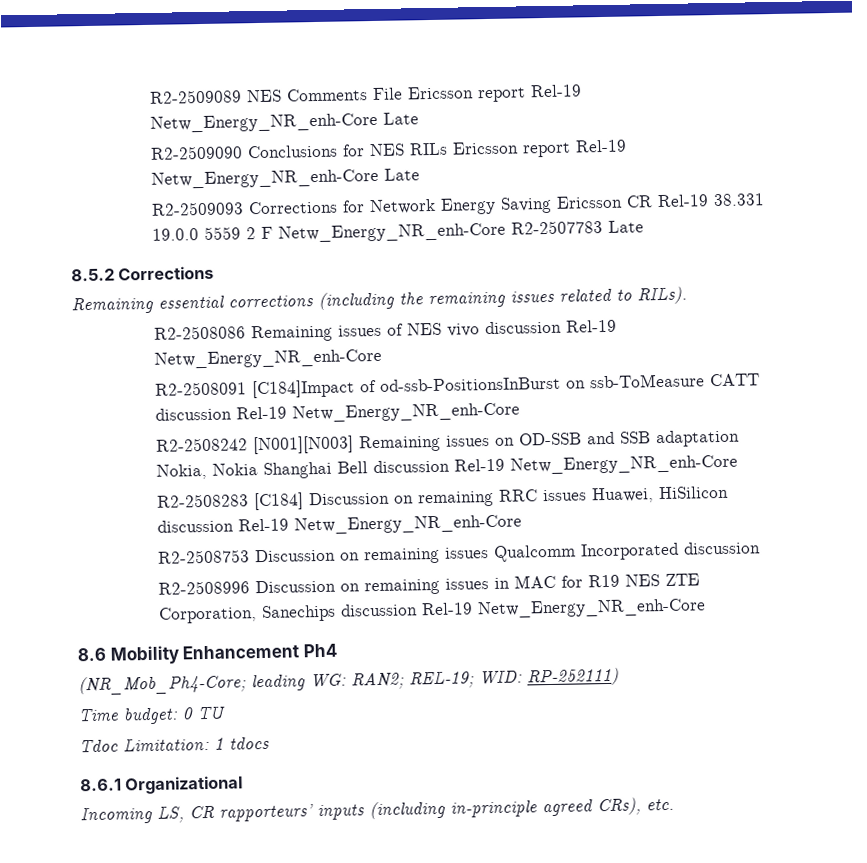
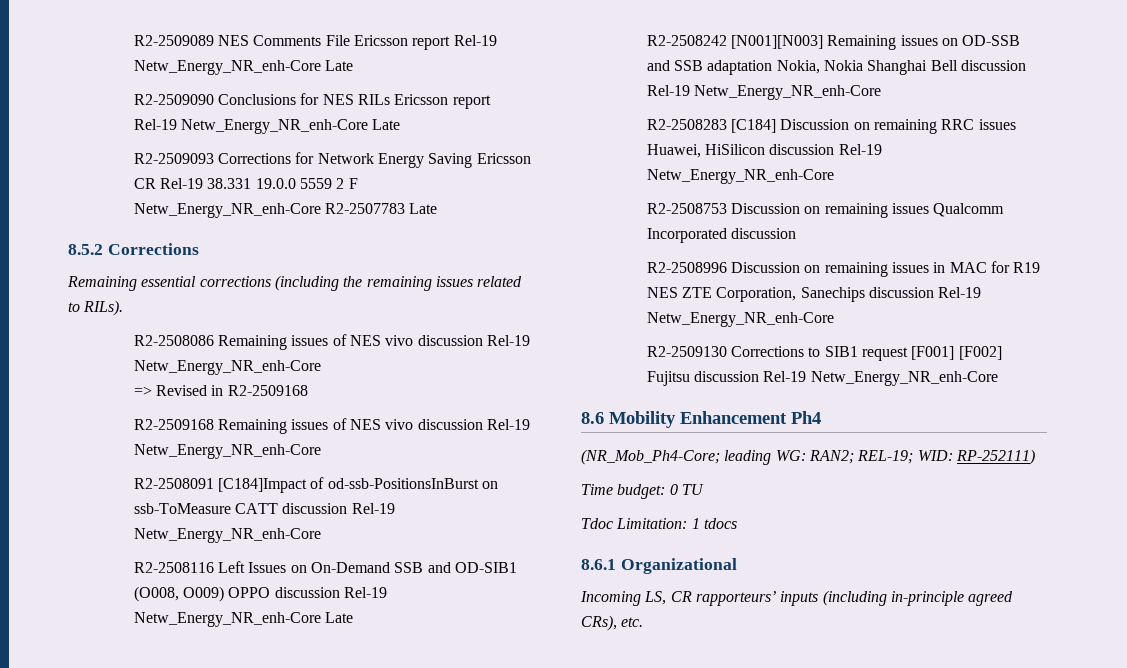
(383, 358) none -> [133,385,308,396] [133,418,530,434] [133,444,321,459] // => Revised in R2-2509168 // R2-2509168 Remaining issues of NES vivo discussion Rel-19 Netw_Energy_NR_enh-Core
(521, 412) none -> [133,561,517,573] [133,586,387,602] [133,612,353,627] // R2-2508116 Left Issues on On-Demand SSB and OD-SIB1 (O008, O009) OPPO discussion Rel-19 Netw_Energy_NR_enh-Core Late
(707, 608) none -> [646,346,1002,361] [646,371,998,386] // R2-2509130 Corrections to SIB1 request [F001] [F002] Fujitsu discussion Rel-19 Netw_Energy_NR_enh-Core

